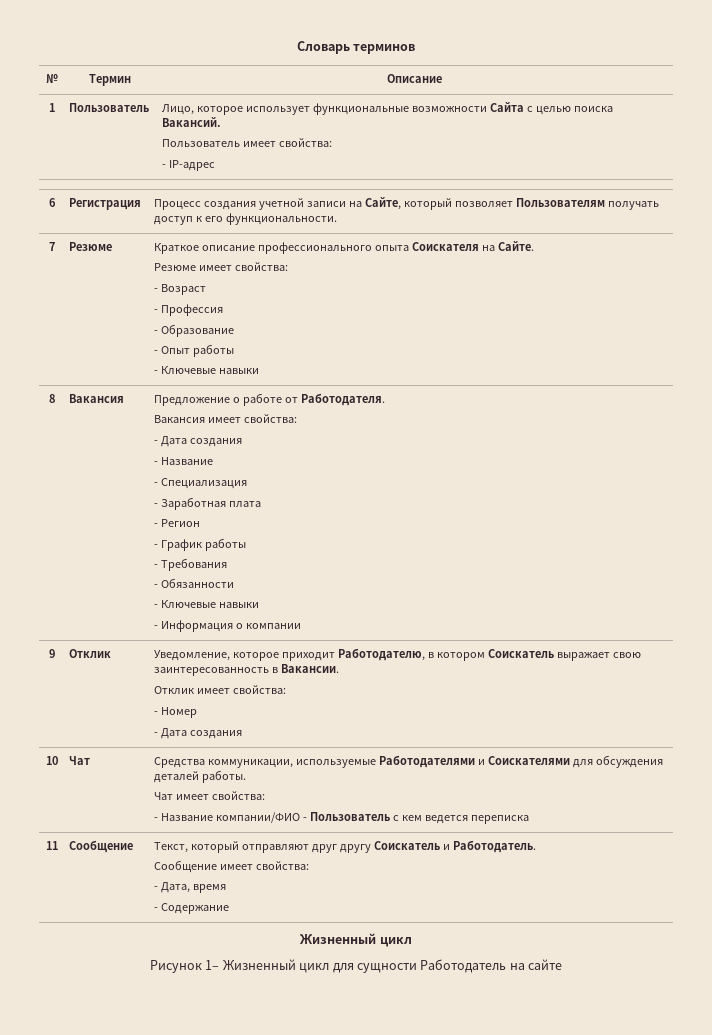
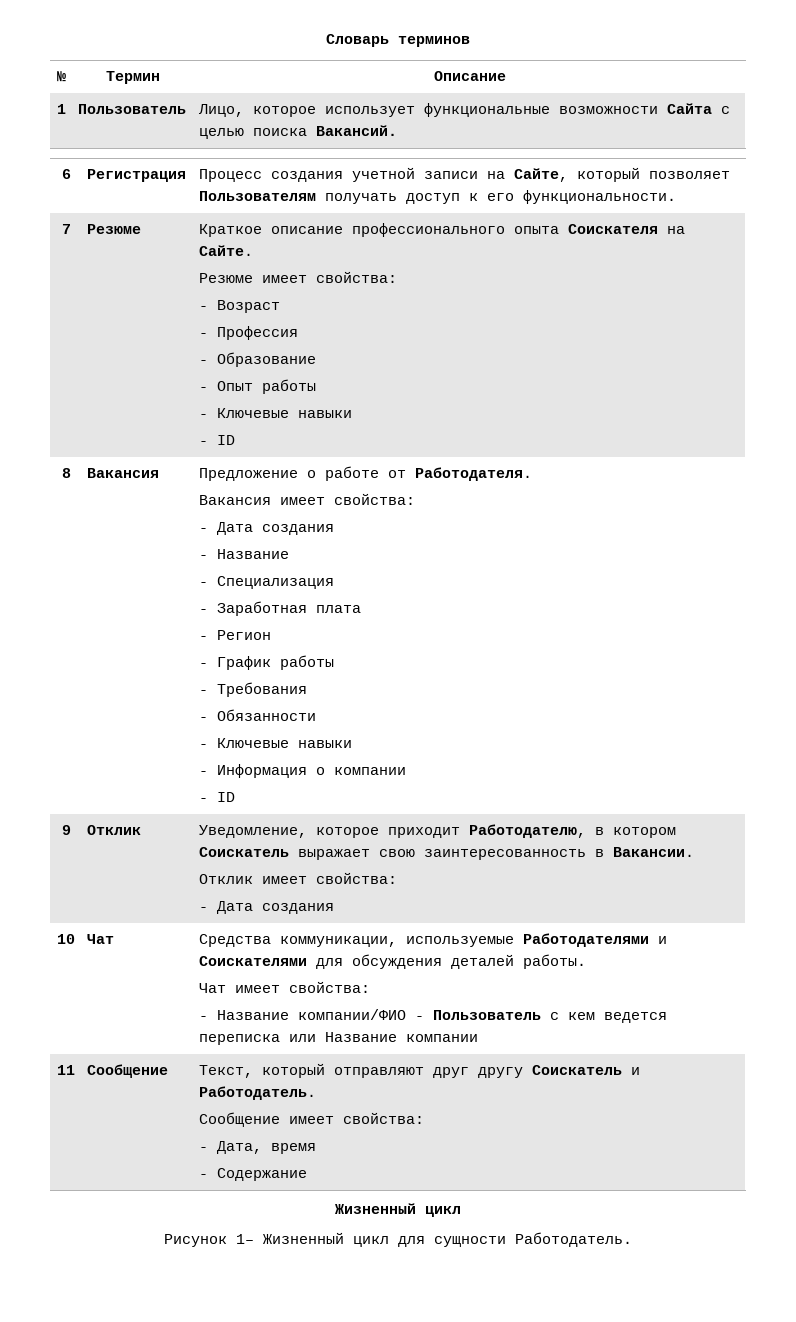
[161,138,332,147] [161,160,215,171] // Пользователь имеет свойства: // - IP-адрес -> (398, 130) none
(259, 371) none -> [199,435,236,445] // - ID
(301, 626) none -> [199,792,236,802] // - ID
[153,707,197,718] // - Номер -> (398, 878) none
(529, 819) none -> [289,1032,479,1042] или Название компании
[420,959,562,973] Работодатель на сайте -> [515,1232,632,1247] Работодатель.

